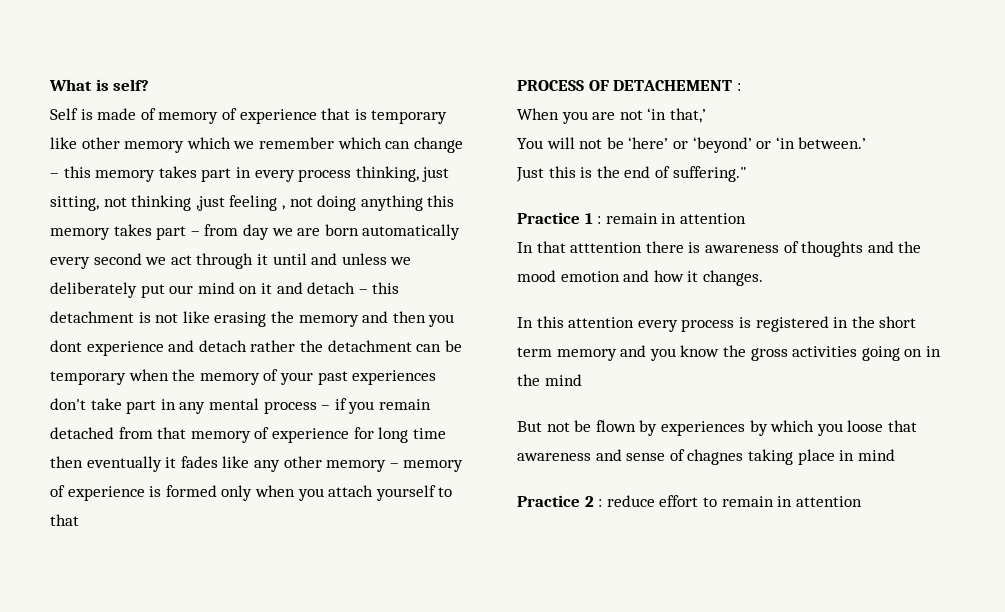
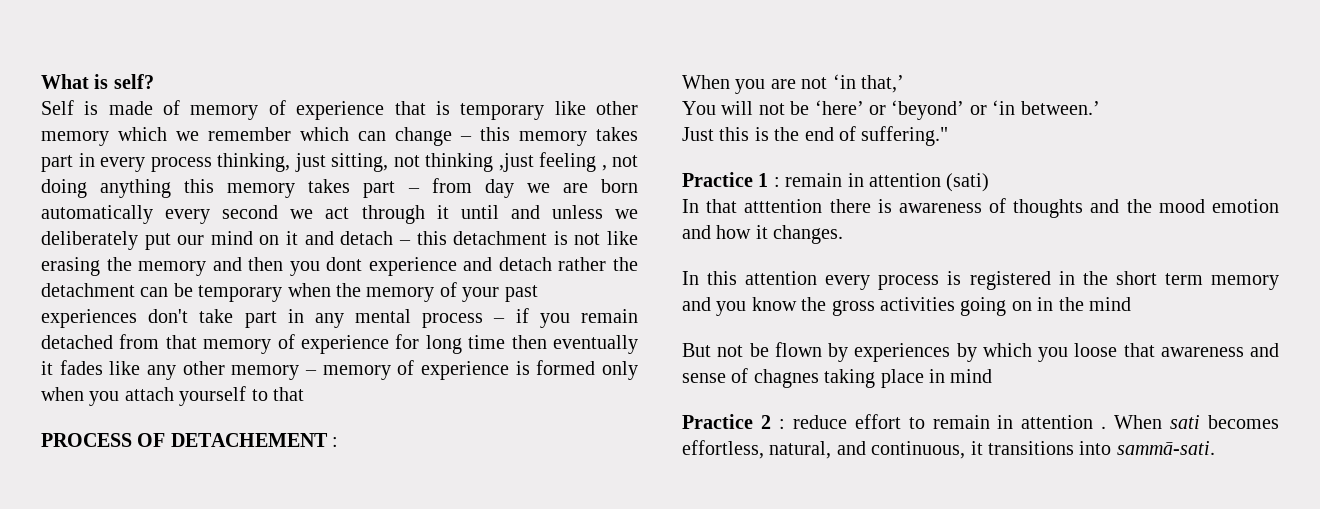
(746, 218) none -> [946,173,990,192] (sati)
(862, 501) none -> [1101,415,1279,429] [682,440,1215,459] . When sati becomes effortless, natural, and continuous, it transitions into sammā-sati.

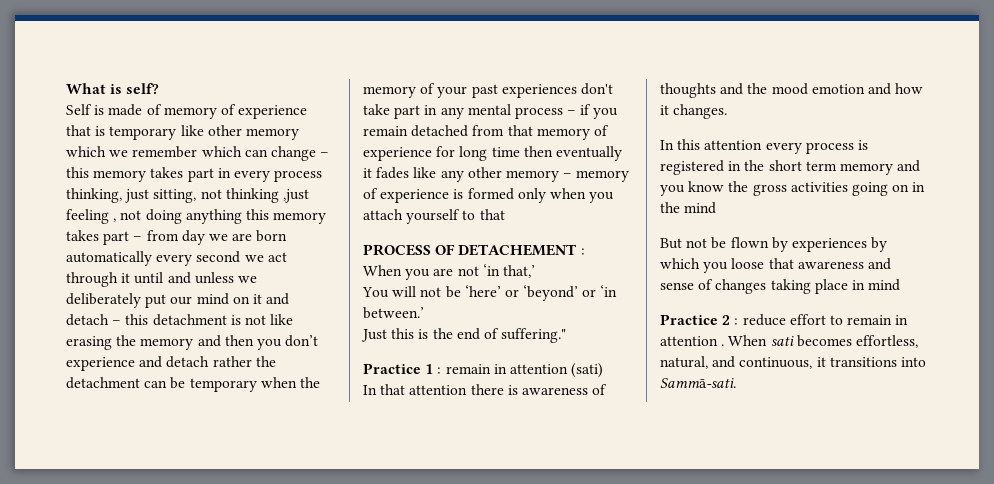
[326,257,363,271] dont -> [285,335,319,347] don’t
[744,199,823,213] atttention -> [409,385,468,395] attention
[753,369,819,388] chagnes -> [715,279,767,294] changes
[1116,441,1215,455] sammā-sati. -> [660,378,736,388] Sammā-sati.

